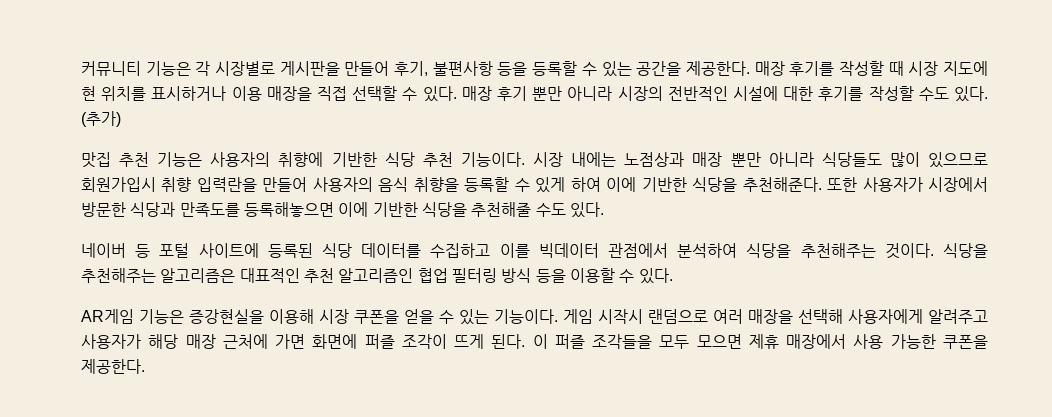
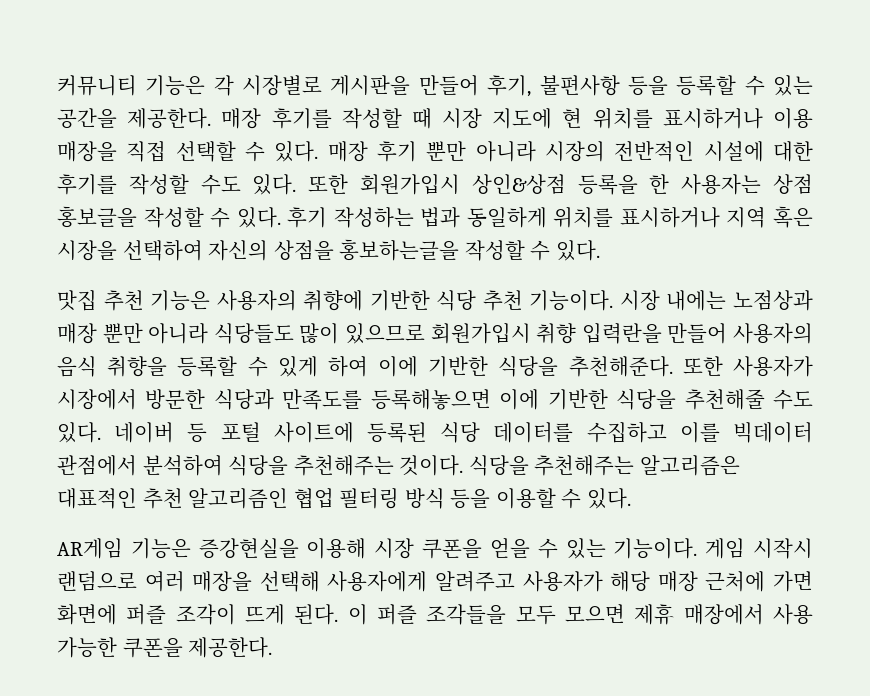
[81,111,121,127] (추가) -> [308,174,813,195] [57,206,813,228] [57,239,600,261] 또한 회원가입시 상인&상점 등록을 한 사용자는 상점 홍보글을 작성할 수 있다. 후기 작성하는 법과 동일하게 위치를 표시하거나 지역 혹은 시장을 선택하여 자신의 상점을 홍보하는글을 작성할 수 있다.
(604, 210) // -> (101, 432) none

